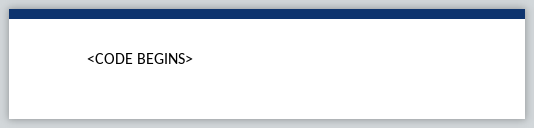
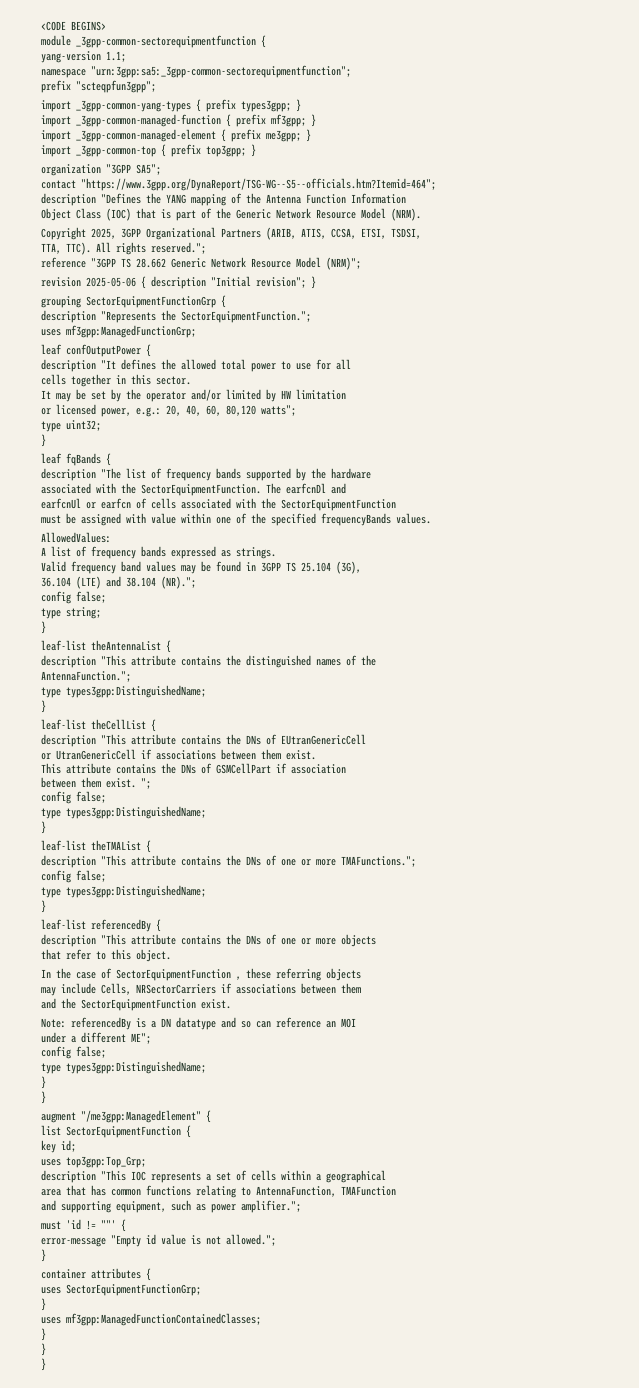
(194, 58) none -> [41,35,266,48] [41,51,126,63] [41,65,351,78] [41,80,156,93] [41,99,301,112] [41,114,316,127] [41,129,311,142] [41,144,256,157] [41,164,161,176] [41,178,436,191] [41,193,406,206] [41,208,421,221] [41,227,421,240] [41,242,206,255] [41,257,361,270] [41,276,316,289] [41,295,226,308] [41,310,311,323] [41,325,196,338] [41,344,151,357] [41,359,351,372] [41,374,191,387] [41,389,346,402] [41,404,296,417] [41,420,101,432] [41,434,46,447] [41,453,111,466] [41,468,371,481] [41,483,346,496] [41,498,396,511] [41,513,431,526] [41,532,111,543] [41,546,276,559] [41,561,361,574] [41,576,196,589] [41,591,106,604] [41,607,101,619] [41,621,46,634] [41,640,171,653] [41,655,376,668] [41,671,131,682] [41,685,206,698] [41,700,46,713] [41,719,156,732] [41,734,366,747] [41,749,316,760] [41,763,346,774] [41,777,151,789] [41,791,106,804] [41,806,206,819] [41,821,46,834] [41,840,151,853] [41,855,416,868] [41,870,106,883] [41,885,206,898] [41,900,46,913] [41,919,161,932] [41,934,376,947] [41,949,171,962] [41,968,361,981] [41,983,361,996] [41,998,231,1011] [41,1017,356,1030] [41,1032,151,1044] [41,1046,106,1059] [41,1061,206,1074] [41,1076,46,1089] [41,1091,46,1104] [41,1110,211,1123] [41,1125,191,1138] [41,1140,76,1153] [41,1156,146,1168] [41,1170,386,1183] [41,1185,396,1198] [41,1200,301,1213] [41,1219,126,1232] [41,1234,276,1247] [41,1249,46,1262] [41,1268,151,1281] [41,1284,201,1296] [41,1298,46,1311] [41,1313,261,1326] [41,1328,46,1341] [41,1343,46,1356] [41,1358,46,1371] // module _3gpp-common-sectorequipmentfunction { // yang-version 1.1; // namespace "urn:3gpp:sa5:_3gpp-common-sectorequipmentfunction"; // prefix "scteqpfun3gpp"; // import _3gpp-common-yang-types { prefix types3gpp; } // import _3gpp-common-managed-function { prefix mf3gpp; } // import _3gpp-common-managed-element { prefix me3gpp; } // import _3gpp-common-top { prefix top3gpp; } // organization "3GPP SA5"; // contact "https://www.3gpp.org/DynaReport/TSG-WG--S5--officials.htm?Itemid=464"; // description "Defines the YANG mapping of the Antenna Function Information // Object Class (IOC) that is part of the Generic Network Resource Model (NRM). // Copyright 2025, 3GPP Organizational Partners (ARIB, ATIS, CCSA, ETSI, TSDSI, // TTA, TTC). All rights reserved."; // reference "3GPP TS 28.662 Generic Network Resource Model (NRM)"; // revision 2025-05-06 { description "Initial revision"; } // grouping SectorEquipmentFunctionGrp { // description "Represents the SectorEquipmentFunction."; // uses mf3gpp:ManagedFunctionGrp; // leaf confOutputPower { // description "It defines the allowed total power to use for all // cells together in this sector. // It may be set by the operator and/or limited by HW limitation // or licensed power, e.g.: 20, 40, 60, 80,120 watts"; // type uint32; // } // leaf fqBands { // description "The list of frequency bands supported by the hardware // associated with the SectorEquipmentFunction. The earfcnDl and // earfcnUl or earfcn of cells associated with the SectorEquipmentFunction // must be assigned with value within one of the specified frequencyBands values. // AllowedValues: // A list of frequency bands expressed as strings. // Valid frequency band values may be found in 3GPP TS 25.104 (3G), // 36.104 (LTE) and 38.104 (NR)."; // config false; // type string; // } // leaf-list theAntennaList { // description "This attribute contains the distinguished names of the // AntennaFunction."; // type types3gpp:DistinguishedName; // } // leaf-list theCellList { // description "This attribute contains the DNs of EUtranGenericCell // or UtranGenericCell if associations between them exist. // This attribute contains the DNs of GSMCellPart if association // between them exist. "; // config false; // type types3gpp:DistinguishedName; // } // leaf-list theTMAList { // description "This attribute contains the DNs of one or more TMAFunctions."; // config false; // type types3gpp:DistinguishedName; // } // leaf-list referencedBy { // description "This attribute contains the DNs of one or more objects // that refer to this object. // In the case of SectorEquipmentFunction , these referring objects // may include Cells, NRSectorCarriers if associations between them // and the SectorEquipmentFunction exist. // Note: referencedBy is a DN datatype and so can reference an MOI // under a different ME"; // config false; // type types3gpp:DistinguishedName; // } // } // augment "/me3gpp:ManagedElement" { // list SectorEquipmentFunction { // key id; // uses top3gpp:Top_Grp; // description "This IOC represents a set of cells within a geographical // area that has common functions relating to AntennaFunction, TMAFunction // and supporting equipment, such as power amplifier."; // must 'id != ""' { // error-message "Empty id value is not allowed."; // } // container attributes { // uses SectorEquipmentFunctionGrp; // } // uses mf3gpp:ManagedFunctionContainedClasses; // } // } // }

